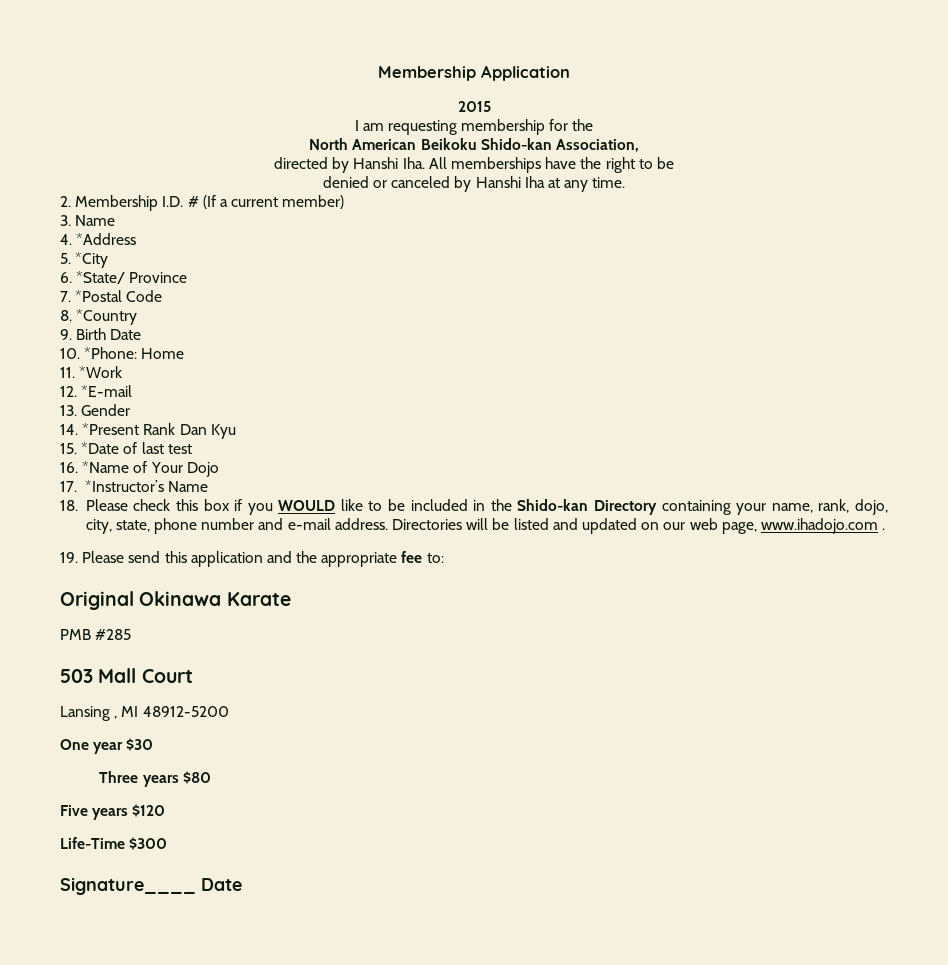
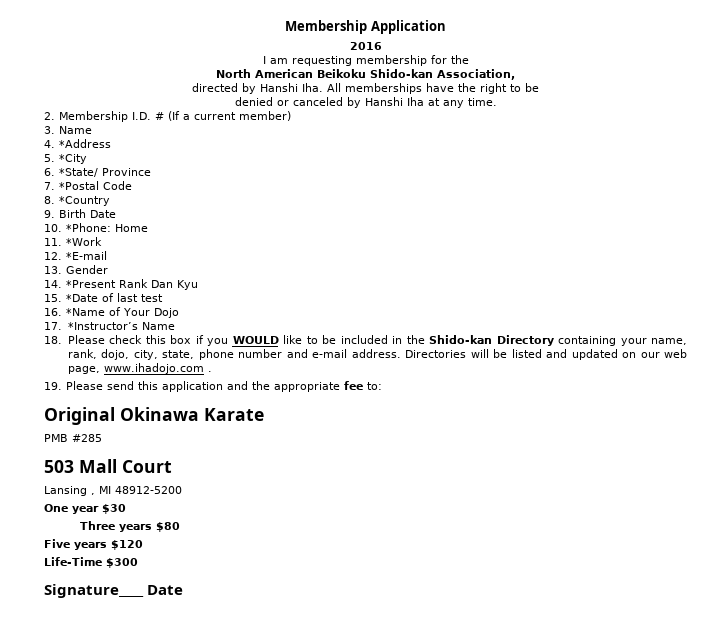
[457,101,491,112] 2015 -> [349,42,382,50] 2016

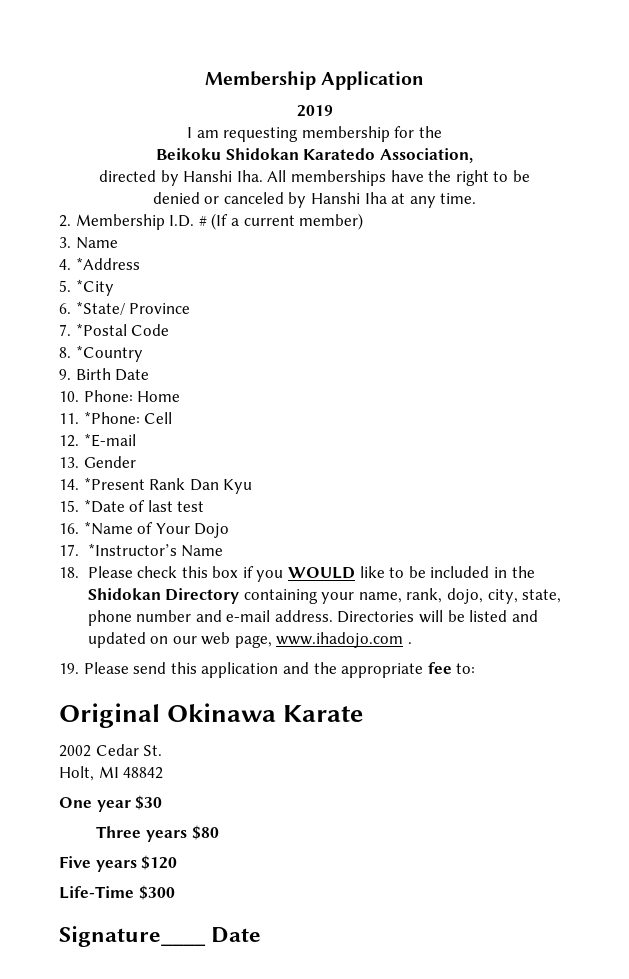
[349,42,382,50] 2016 -> [296,105,333,117] 2019
[216,69,433,78] North American Beikoku Shido-kan -> [156,148,376,160] Beikoku Shidokan Karatedo
[66,223,111,232] *Phone: -> [83,390,133,402] Phone:
[66,237,102,246] *Work -> [83,411,173,424] *Phone: Cell
[429,335,492,344] Shido-kan -> [87,588,161,600] Shidokan
[44,434,102,442] [44,459,172,473] [44,486,182,496] PMB #285 // 503 Mall Court // Lansing , MI 48912-5200 -> [59,744,163,757] [59,766,164,781] 2002 Cedar St. // Holt, MI 48842

